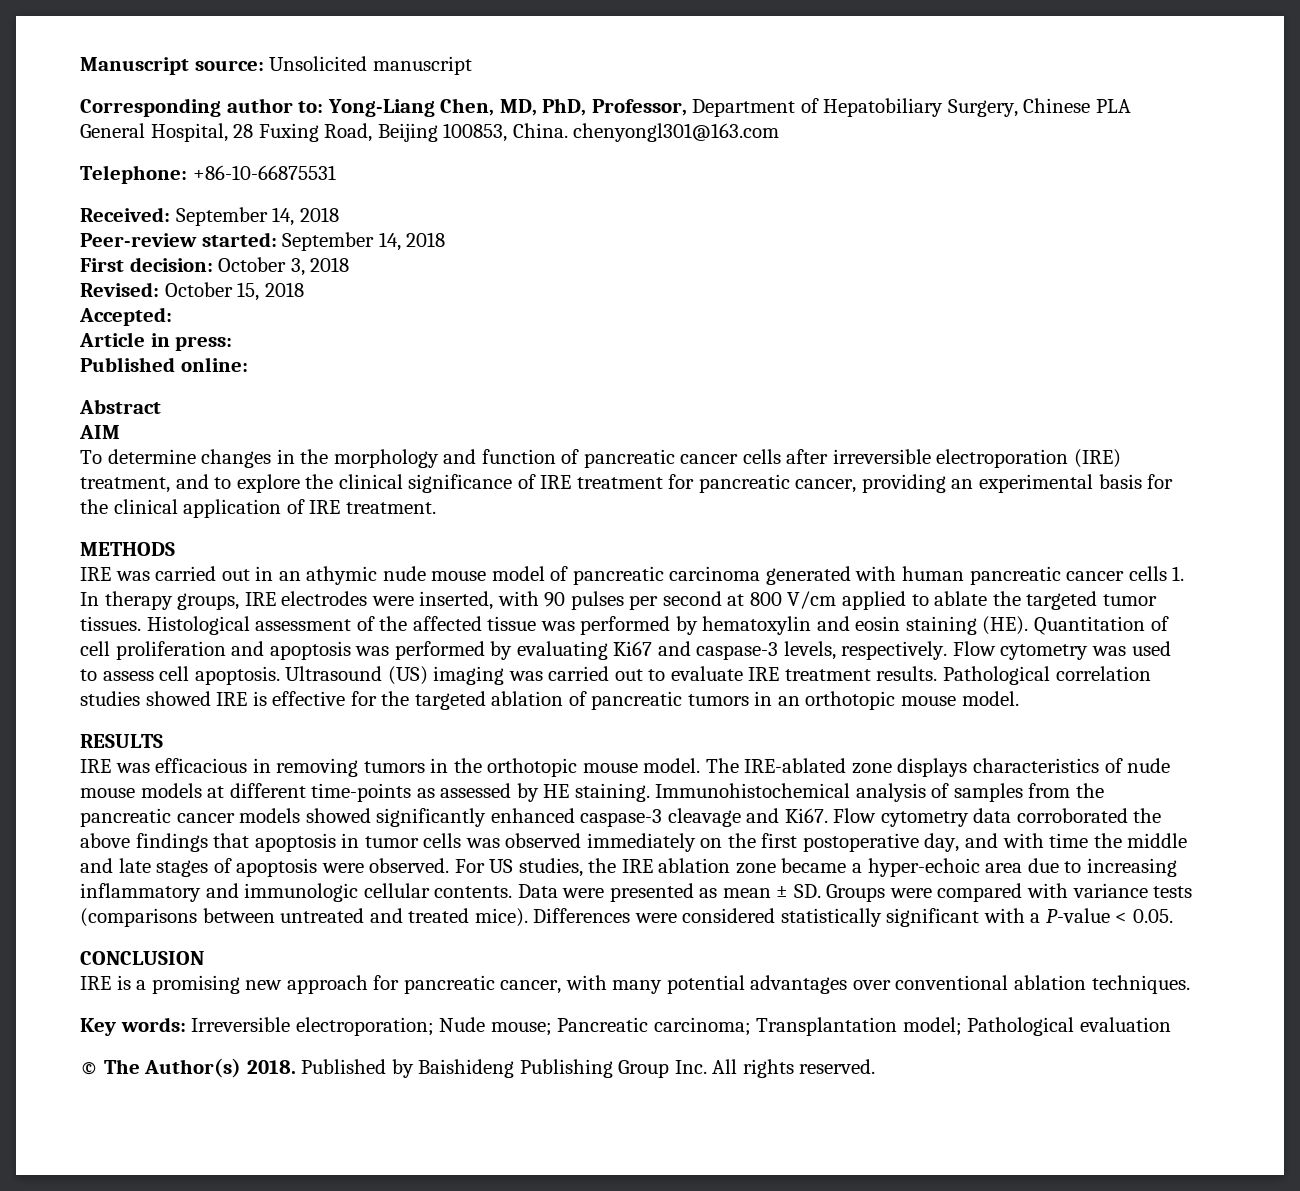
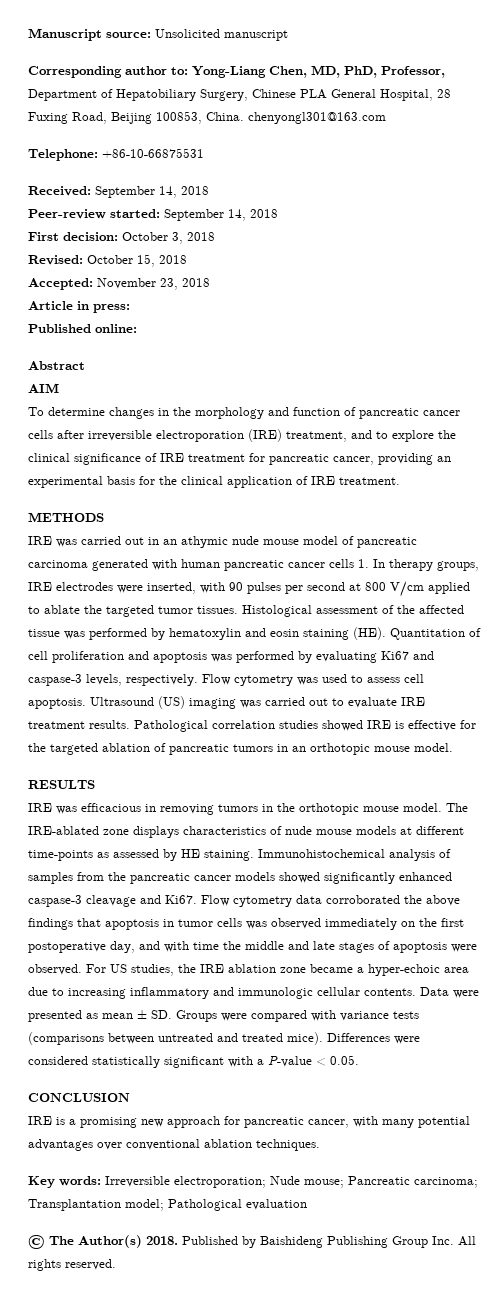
(172, 316) none -> [97,278,210,290] November 23, 2018

